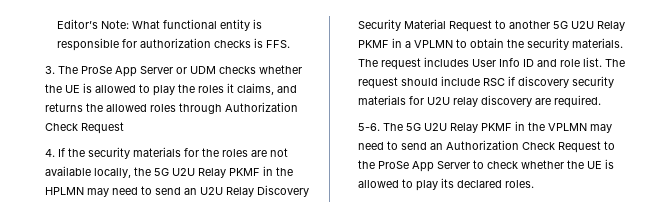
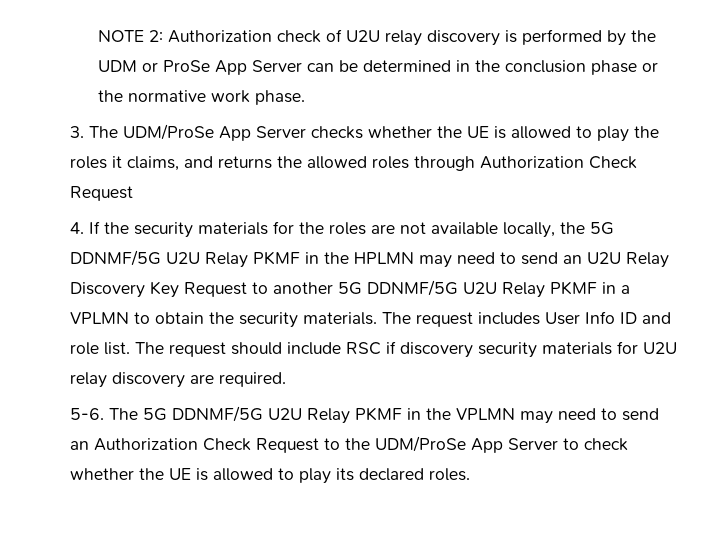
[57,19,263,31] [57,38,291,51] Editor’s Note: What functional entity is responsible for authorization checks is FFS. -> [97,29,656,46] [97,60,658,75] [97,90,305,105] NOTE 2: Authorization check of U2U relay discovery is performed by the UDM or ProSe App Server can be determined in the conclusion phase or the normative work phase.
[80,66,216,77] ProSe App Server or UDM -> [122,124,306,141] UDM/ProSe App Server
(169, 172) none -> [69,250,161,266] DDNMF/5G
[357,19,446,31] Security Material -> [149,281,179,298] Key
(568, 25) none -> [366,280,458,296] DDNMF/5G
(421, 127) none -> [171,406,263,422] DDNMF/5G
[377,161,409,169] ProSe -> [374,436,466,452] UDM/ProSe

